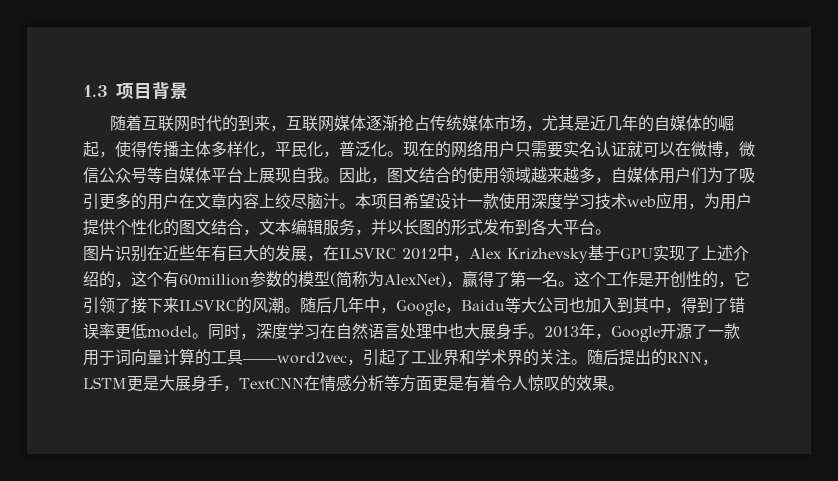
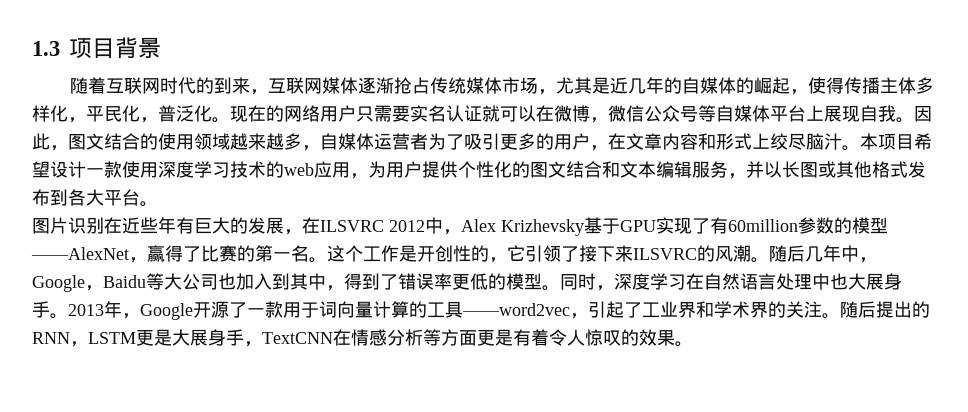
[659,167,707,184] 用户们 -> [374,133,428,150] 运营者
(179, 201) none -> [590,145,608,151] ，
(259, 201) none -> [698,133,752,150] 和形式
(627, 201) none -> [266,161,284,178] 的
[243,229,259,236] ， -> [602,161,620,178] 和
[435,219,467,236] 的形 -> [818,161,890,178] 或其他格
[701,245,749,261] [83,271,163,288] 上述介绍的，这个 -> (710, 226) none
[330,271,446,288] (简称为AlexNet) -> [31,247,129,260] ——AlexNet
(510, 279) none -> [201,245,255,262] 比赛的
[147,326,192,338] model -> [488,273,542,290] 的模型

